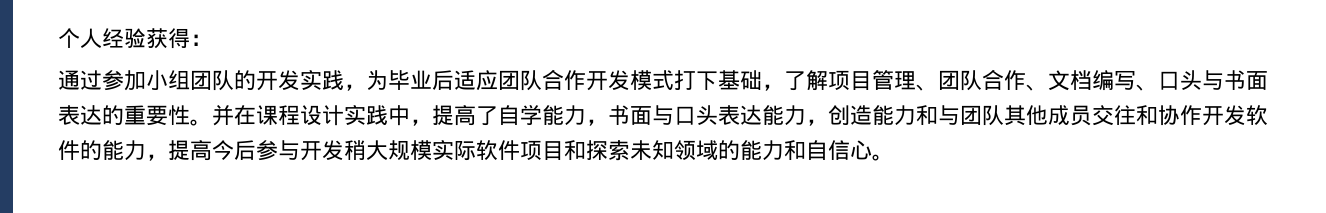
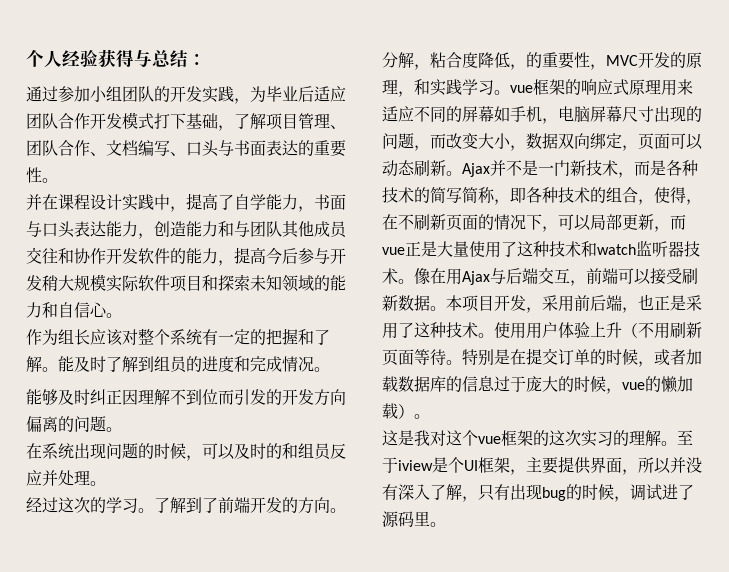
(190, 38) none -> [134,50,188,68] 与总结
(212, 122) none -> (58, 180) //
(894, 157) none -> [26,328,330,346] [26,356,330,373] [26,389,346,406] [26,416,122,432] [26,443,346,461] [26,470,106,486] [26,497,346,514] [382,52,702,70] [382,79,693,97] [382,106,702,124] [382,133,703,151] [382,160,698,178] [382,187,702,205] [382,214,686,232] [382,240,700,258] [382,267,698,286] [382,294,702,313] [382,322,702,339] [382,348,702,367] [382,376,693,394] [382,403,430,419] [382,430,693,447] [382,456,702,475] [382,484,694,502] [382,511,446,527] // 作为组长应该对整个系统有一定的把握和了解。能及时了解到组员的进度和完成情况。 // 能够及时纠正因理解不到位而引发的开发方向偏离的问题。 // 在系统出现问题的时候，可以及时的和组员反应并处理。 // 经过这次的学习。了解到了前端开发的方向。分解，粘合度降低，的重要性，MVC开发的原理，和实践学习。vue框架的响应式原理用来适应不同的屏幕如手机，电脑屏幕尺寸出现的问题，而改变大小，数据双向绑定，页面可以动态刷新。Ajax并不是一门新技术，而是各种技术的简写简称，即各种技术的组合，使得，在不刷新页面的情况下，可以局部更新，而vue正是大量使用了这种技术和watch监听器技术。像在用Ajax与后端交互，前端可以接受刷新数据。本项目开发，采用前后端，也正是采用了这种技术。使用用户体验上升（不用刷新页面等待。特别是在提交订单的时候，或者加载数据库的信息过于庞大的时候，vue的懒加载）。 // 这是我对这个vue框架的这次实习的理解。至于iview是个UI框架，主要提供界面，所以并没有深入了解，只有出现bug的时候，调试进了源码里。

